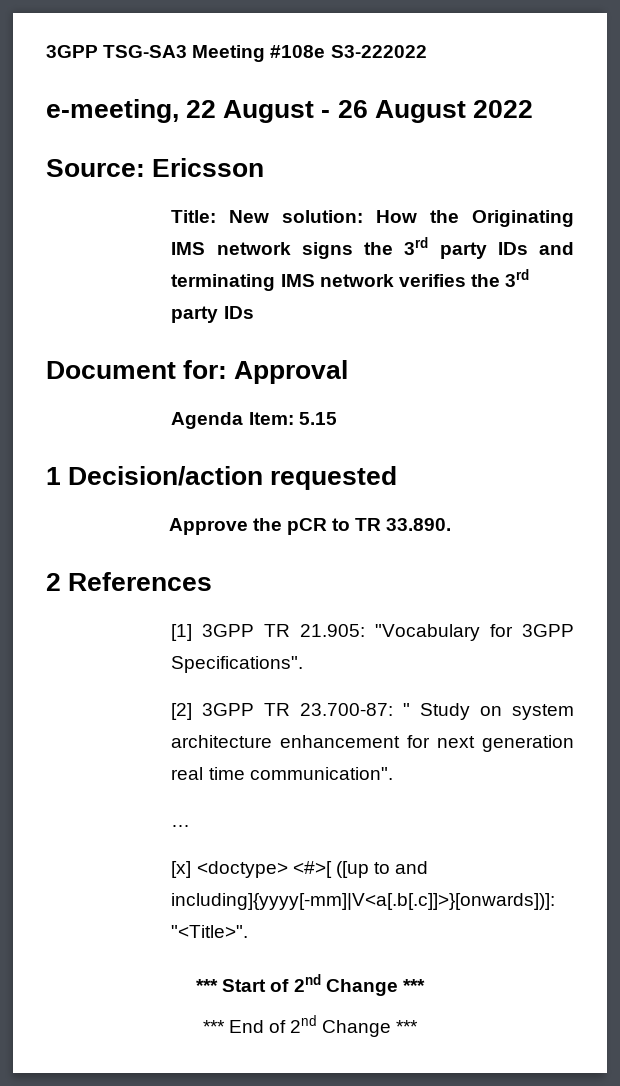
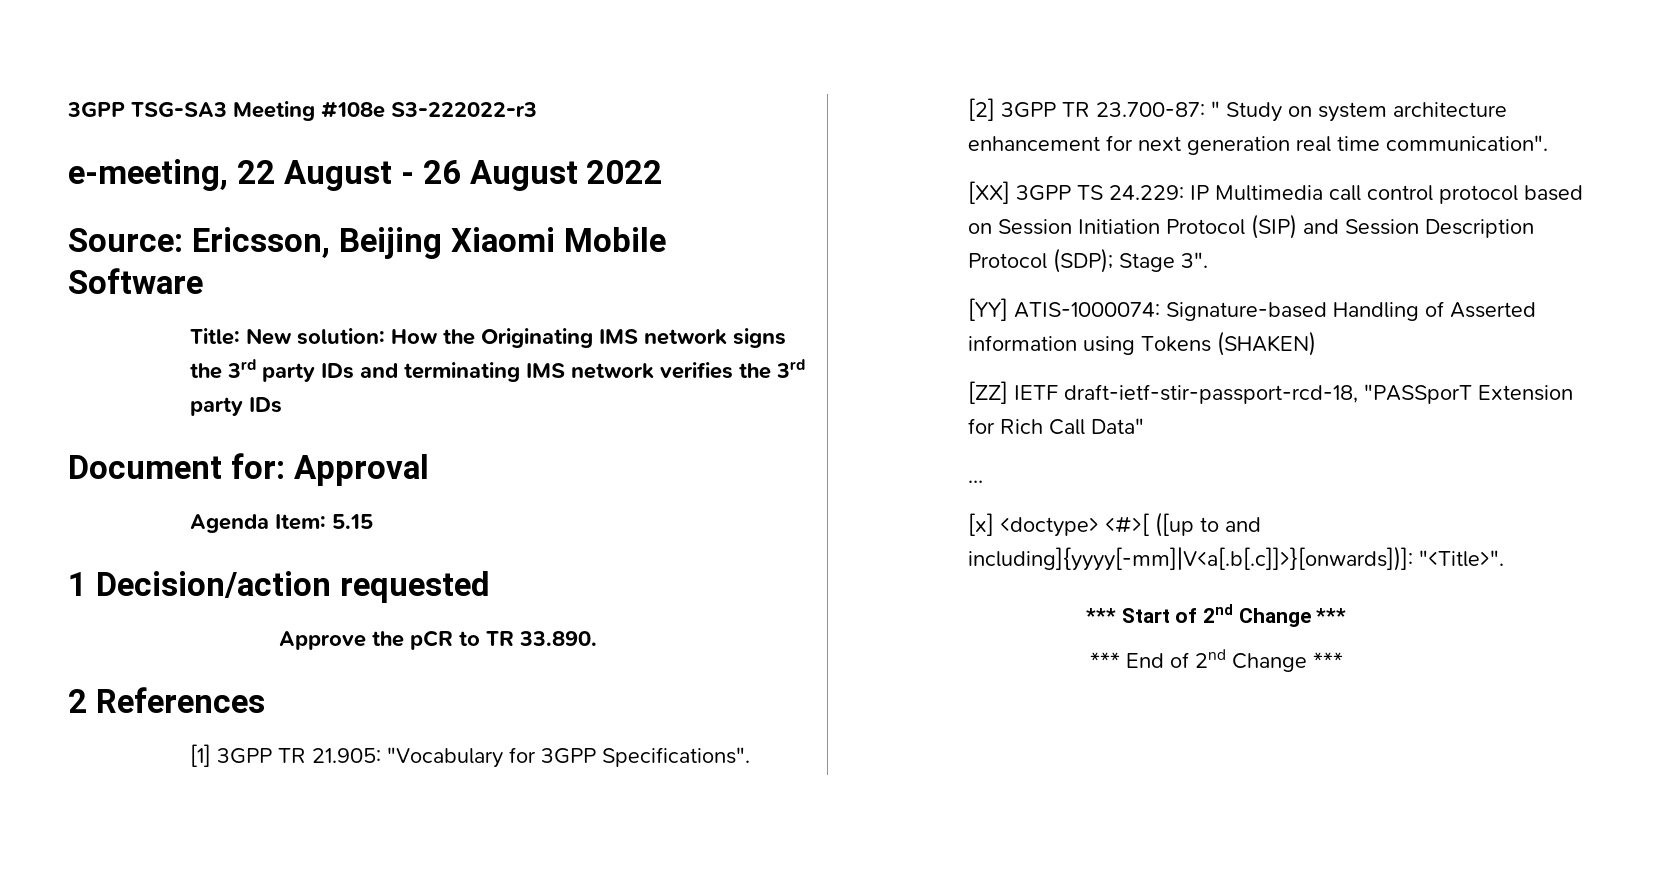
[330,45,427,58] S3-222022 -> [391,102,537,117] S3-222022-r3
[152,158,265,177] Ericsson -> [191,227,666,259] [68,268,203,294] Ericsson, Beijing Xiaomi Mobile Software
(393, 773) none -> [968,181,1584,204] [968,214,1535,239] [968,248,1209,273] [968,298,1537,321] [968,331,1317,356] [968,381,1574,404] [968,418,1145,435] // [XX] 3GPP TS 24.229: IP Multimedia call control protocol based on Session Initiation Protocol (SIP) and Session Description Protocol (SDP); Stage 3". // [YY] ATIS-1000074: Signature-based Handling of Asserted information using Tokens (SHAKEN) // [ZZ] IETF draft-ietf-stir-passport-rcd-18, "PASSporT Extension for Rich Call Data"

